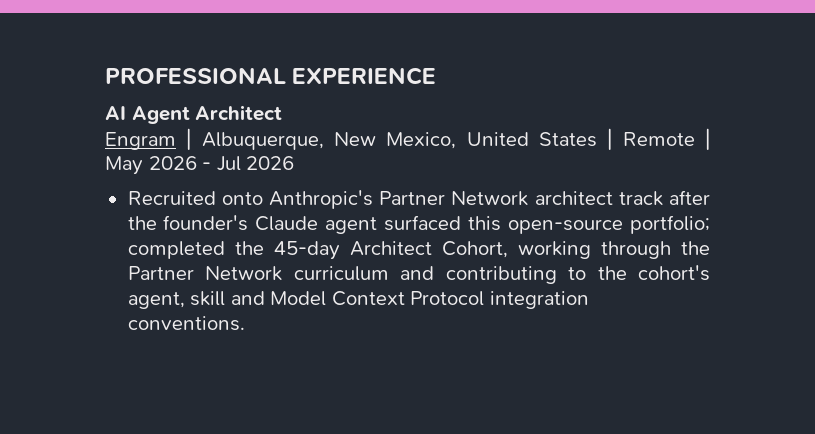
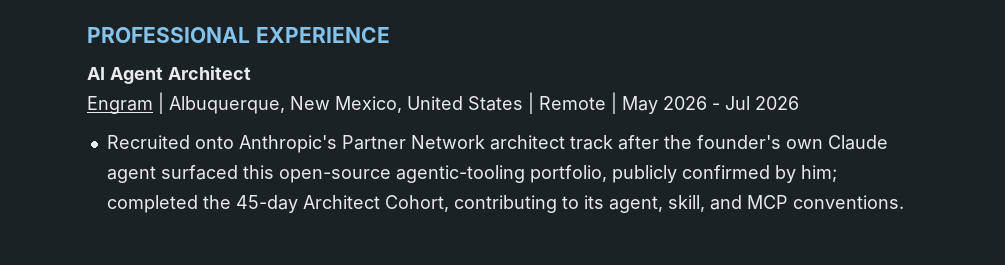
(249, 223) none -> [785,139,823,149] own
[630,215,710,234] portfolio; -> [395,165,837,183] agentic-tooling portfolio, publicly confirmed by him;
[517,241,710,259] [127,265,710,284] [127,291,589,309] working through the Partner Network curriculum and contributing to the cohort's agent, skill and Model Context Protocol integration -> [453,195,788,213] contributing to its agent, skill, and MCP

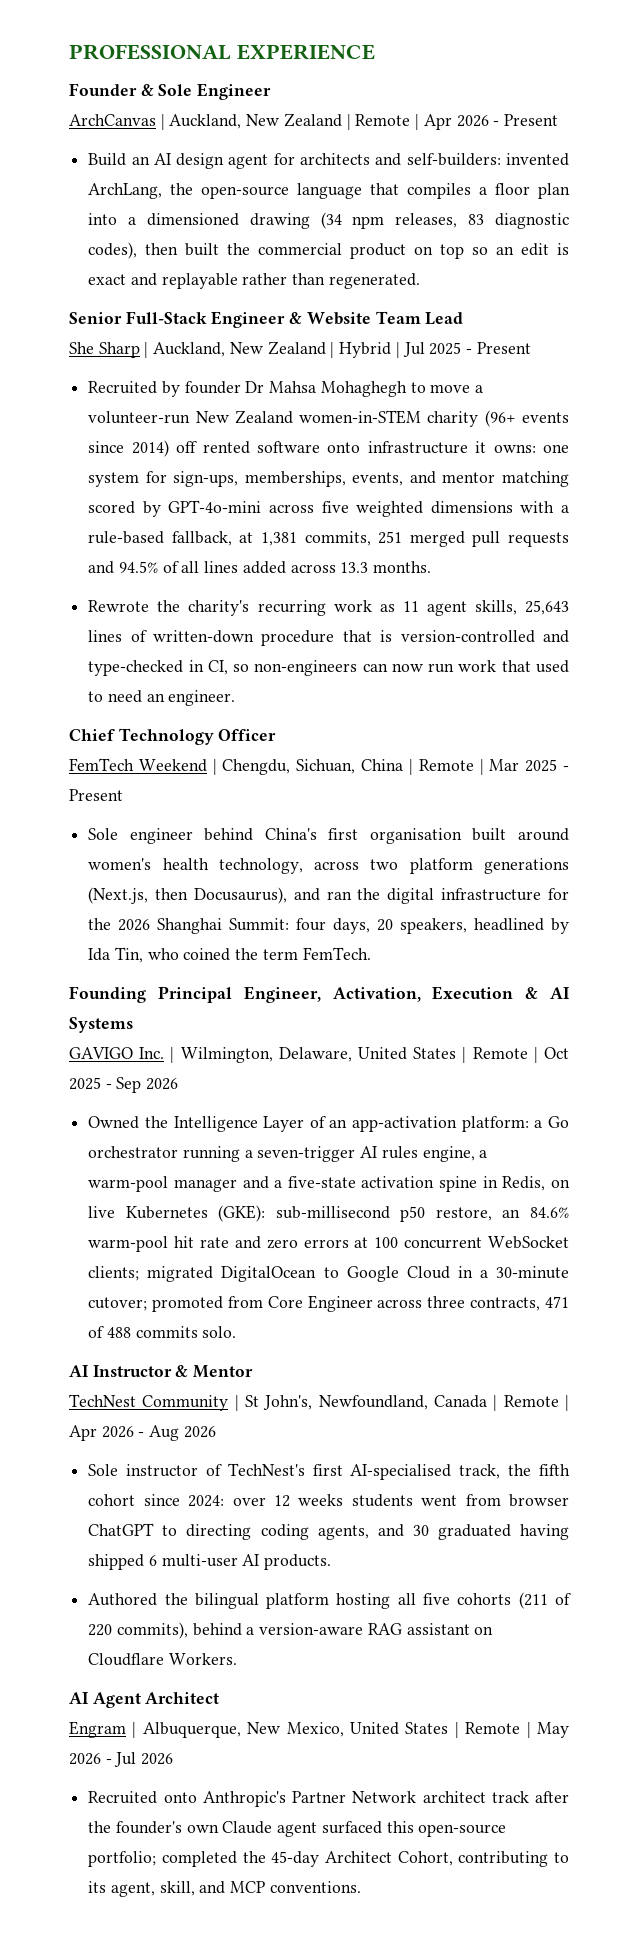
(390, 35) none -> [69,83,272,100] [69,113,558,130] [88,153,569,169] [88,183,570,199] [88,212,569,229] [88,242,570,259] [88,273,420,289] [69,311,464,328] [69,341,531,358] [88,381,484,397] [88,410,569,427] [88,440,569,457] [88,471,569,487] [88,500,569,517] [88,531,569,547] [88,561,432,574] [88,600,569,616] [88,630,570,646] [88,660,569,676] [88,690,236,706] [69,728,277,745] [69,758,569,775] [69,789,123,801] [88,828,569,844] [88,858,570,874] [88,887,569,904] [88,918,569,934] [88,947,371,963] [69,986,570,1003] [69,1017,133,1033] [69,1047,569,1063] [69,1077,179,1093] [88,1116,570,1132] [88,1146,488,1162] [88,1176,571,1192] [88,1205,569,1222] [88,1236,569,1252] [88,1266,569,1282] [88,1295,569,1312] [88,1326,237,1338] [69,1365,254,1378] [69,1394,569,1411] [69,1425,216,1441] [88,1463,570,1480] [88,1494,569,1507] [88,1523,569,1540] [88,1554,332,1570] [88,1592,571,1609] [88,1622,494,1639] [88,1653,237,1666] // Founder & Sole Engineer // ArchCanvas | Auckland, New Zealand | Remote | Apr 2026 - Present // Build an AI design agent for architects and self-builders: invented ArchLang, the open-source language that compiles a floor plan into a dimensioned drawing (34 npm releases, 83 diagnostic codes), then built the commercial product on top so an edit is exact and replayable rather than regenerated. // Senior Full-Stack Engineer & Website Team Lead // She Sharp | Auckland, New Zealand | Hybrid | Jul 2025 - Present // Recruited by founder Dr Mahsa Mohaghegh to move a volunteer-run New Zealand women-in-STEM charity (96+ events since 2014) off rented software onto infrastructure it owns: one system for sign-ups, memberships, events, and mentor matching scored by GPT-4o-mini across five weighted dimensions with a rule-based fallback, at 1,381 commits, 251 merged pull requests and 94.5% of all lines added across 13.3 months. // Rewrote the charity's recurring work as 11 agent skills, 25,643 lines of written-down procedure that is version-controlled and type-checked in CI, so non-engineers can now run work that used to need an engineer. // Chief Technology Officer // FemTech Weekend | Chengdu, Sichuan, China | Remote | Mar 2025 - Present // Sole engineer behind China's first organisation built around women's health technology, across two platform generations (Next.js, then Docusaurus), and ran the digital infrastructure for the 2026 Shanghai Summit: four days, 20 speakers, headlined by Ida Tin, who coined the term FemTech. // Founding Principal Engineer, Activation, Execution & AI Systems // GAVIGO Inc. | Wilmington, Delaware, United States | Remote | Oct 2025 - Sep 2026 // Owned the Intelligence Layer of an app-activation platform: a Go orchestrator running a seven-trigger AI rules engine, a warm-pool manager and a five-state activation spine in Redis, on live Kubernetes (GKE): sub-millisecond p50 restore, an 84.6% warm-pool hit rate and zero errors at 100 concurrent WebSocket clients; migrated DigitalOcean to Google Cloud in a 30-minute cutover; promoted from Core Engineer across three contracts, 471 of 488 commits solo. // AI Instructor & Mentor // TechNest Community | St John's, Newfoundland, Canada | Remote | Apr 2026 - Aug 2026 // Sole instructor of TechNest's first AI-specialised track, the fifth cohort since 2024: over 12 weeks students went from browser ChatGPT to directing coding agents, and 30 graduated having shipped 6 multi-user AI products. // Authored the bilingual platform hosting all five cohorts (211 of 220 commits), behind a version-aware RAG assistant on Cloudflare Workers.
[395,165,837,183] agentic-tooling portfolio, publicly confirmed by him; -> [88,1851,157,1867] portfolio;

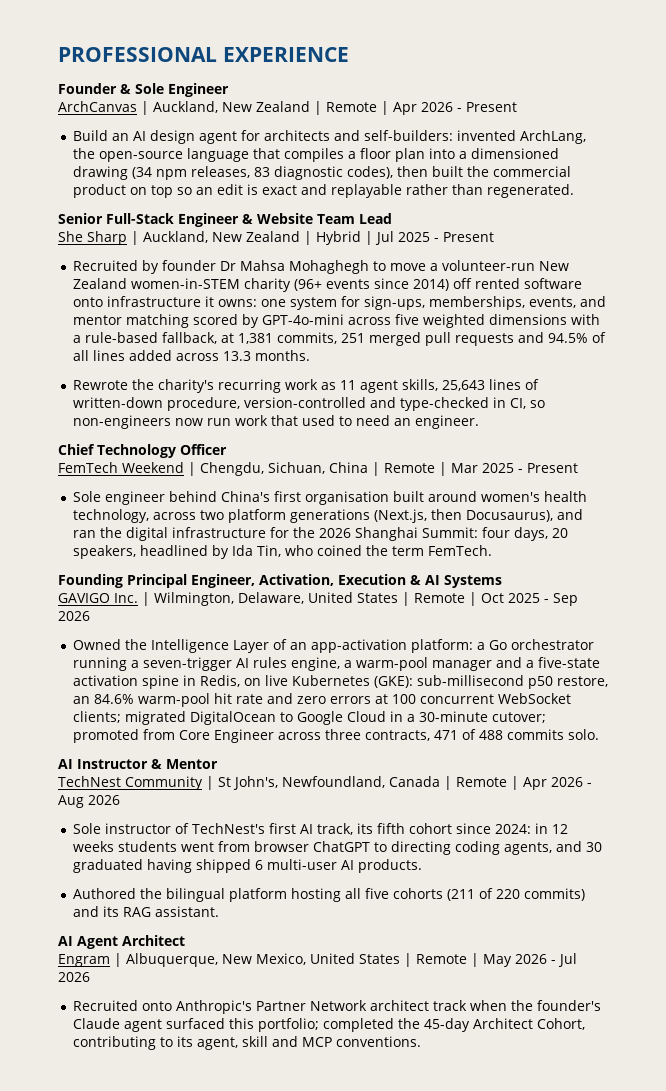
[261,630,393,646] procedure that is -> [166,397,240,411] procedure,
[362,663,388,672] can -> (171, 422) none
[350,1464,532,1480] AI-specialised track, the -> [299,823,373,835] AI track, its
[232,1497,266,1506] over -> [534,823,548,834] in
[116,1622,494,1639] [88,1653,237,1666] commits), behind a version-aware RAG assistant on Cloudflare Workers. -> [523,888,585,901] [72,906,219,917] commits) and its RAG assistant.
[535,1791,569,1803] after -> [469,1000,507,1011] when
[186,1824,219,1833] own -> (601, 1005) none
[418,1824,507,1837] open-source -> (254, 1023) none
[159,1881,195,1896] skill, -> [241,1036,268,1047] skill

